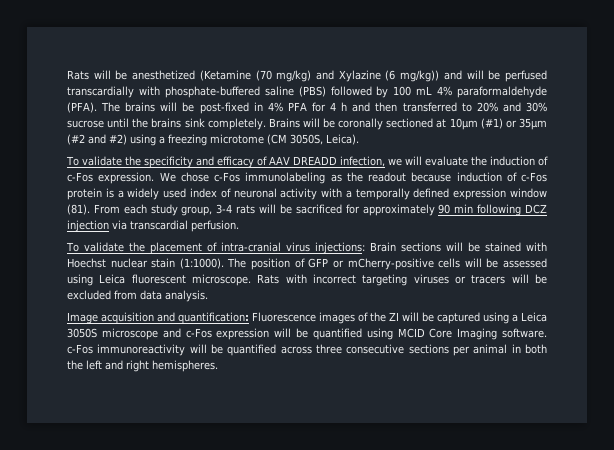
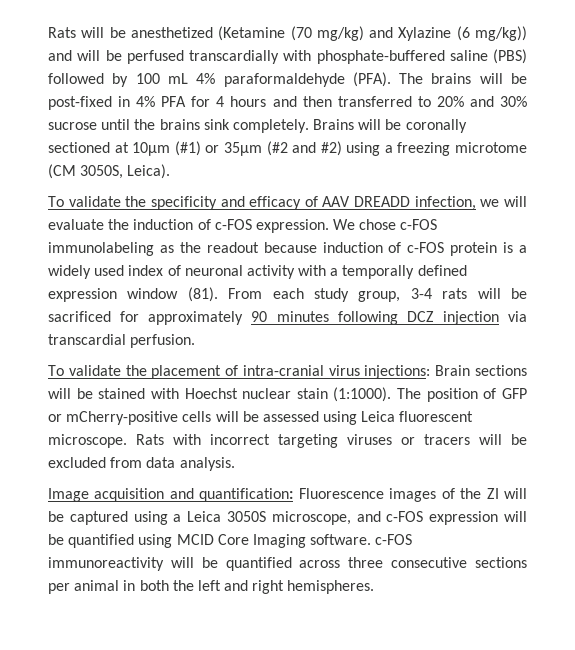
[341,102,348,111] h -> [230,96,267,107] hours
[67,172,93,182] c-Fos -> [214,219,252,230] c-FOS
[214,172,240,182] c-Fos -> [400,219,438,230] c-FOS
[521,172,547,182] c-Fos -> [407,242,445,253] c-FOS
[454,204,474,213] min -> [276,311,329,322] minutes
[101,328,212,340] microscope and c-Fos -> [271,511,424,525] microscope, and c-FOS
[67,344,93,354] c-Fos -> [375,534,413,545] c-FOS

